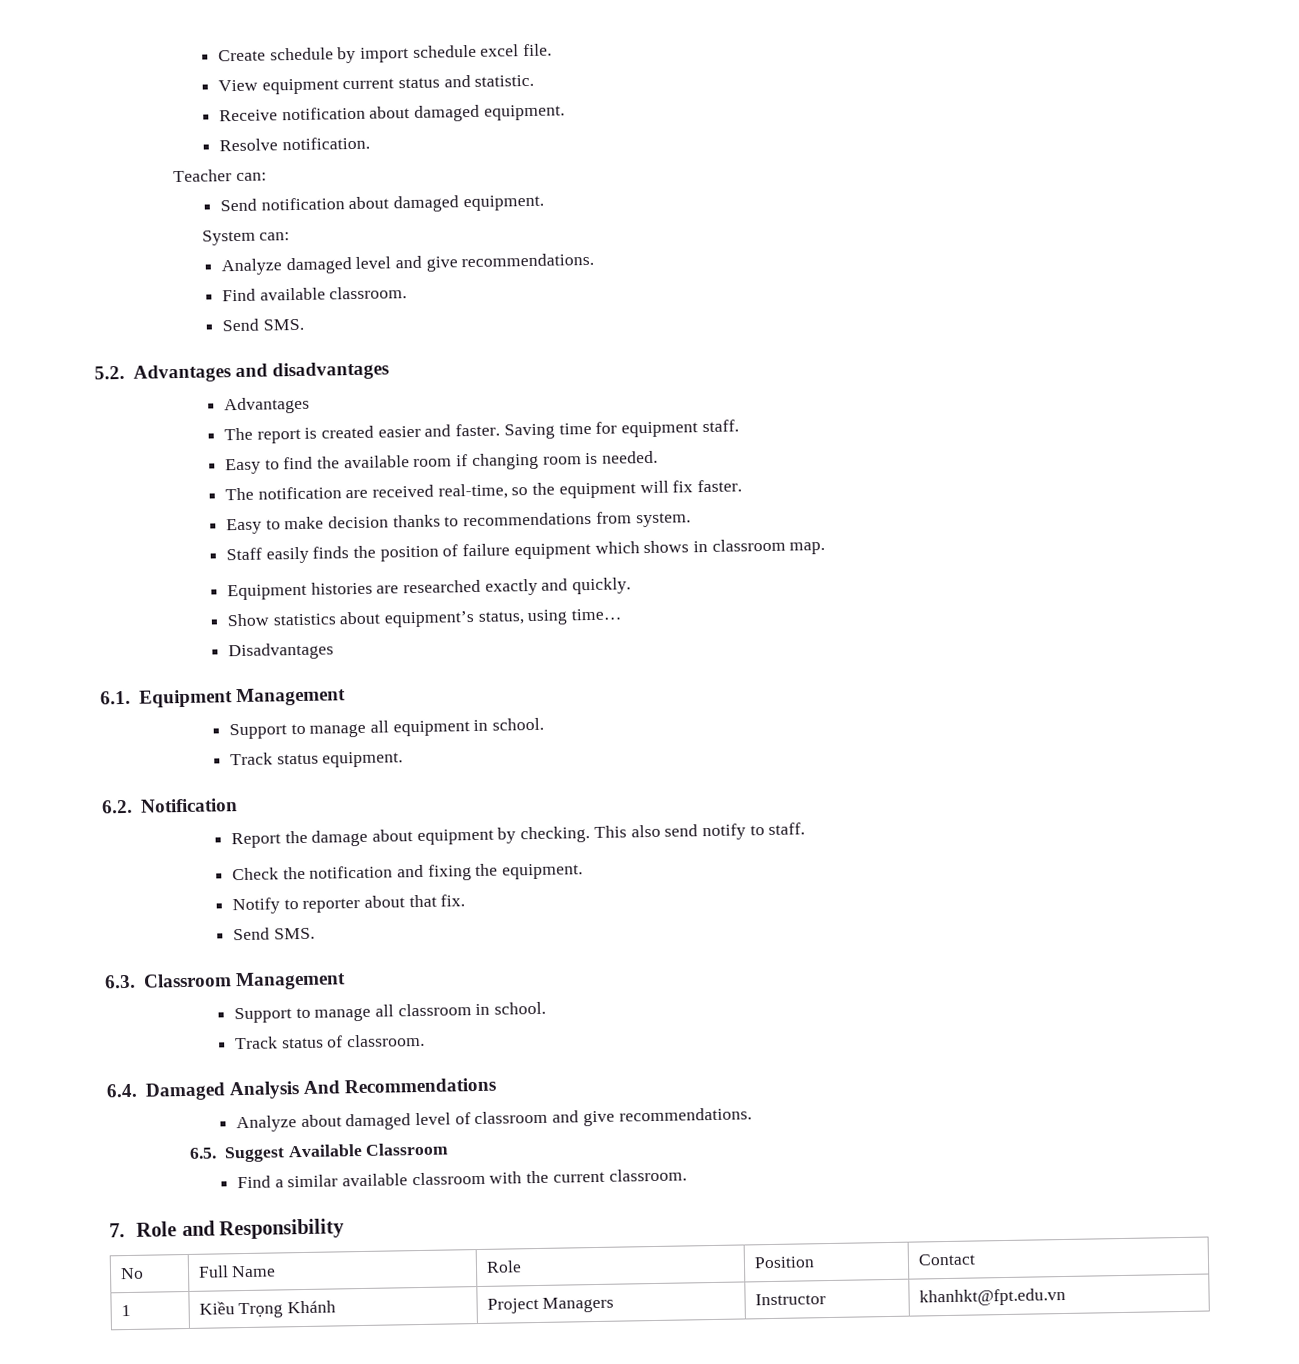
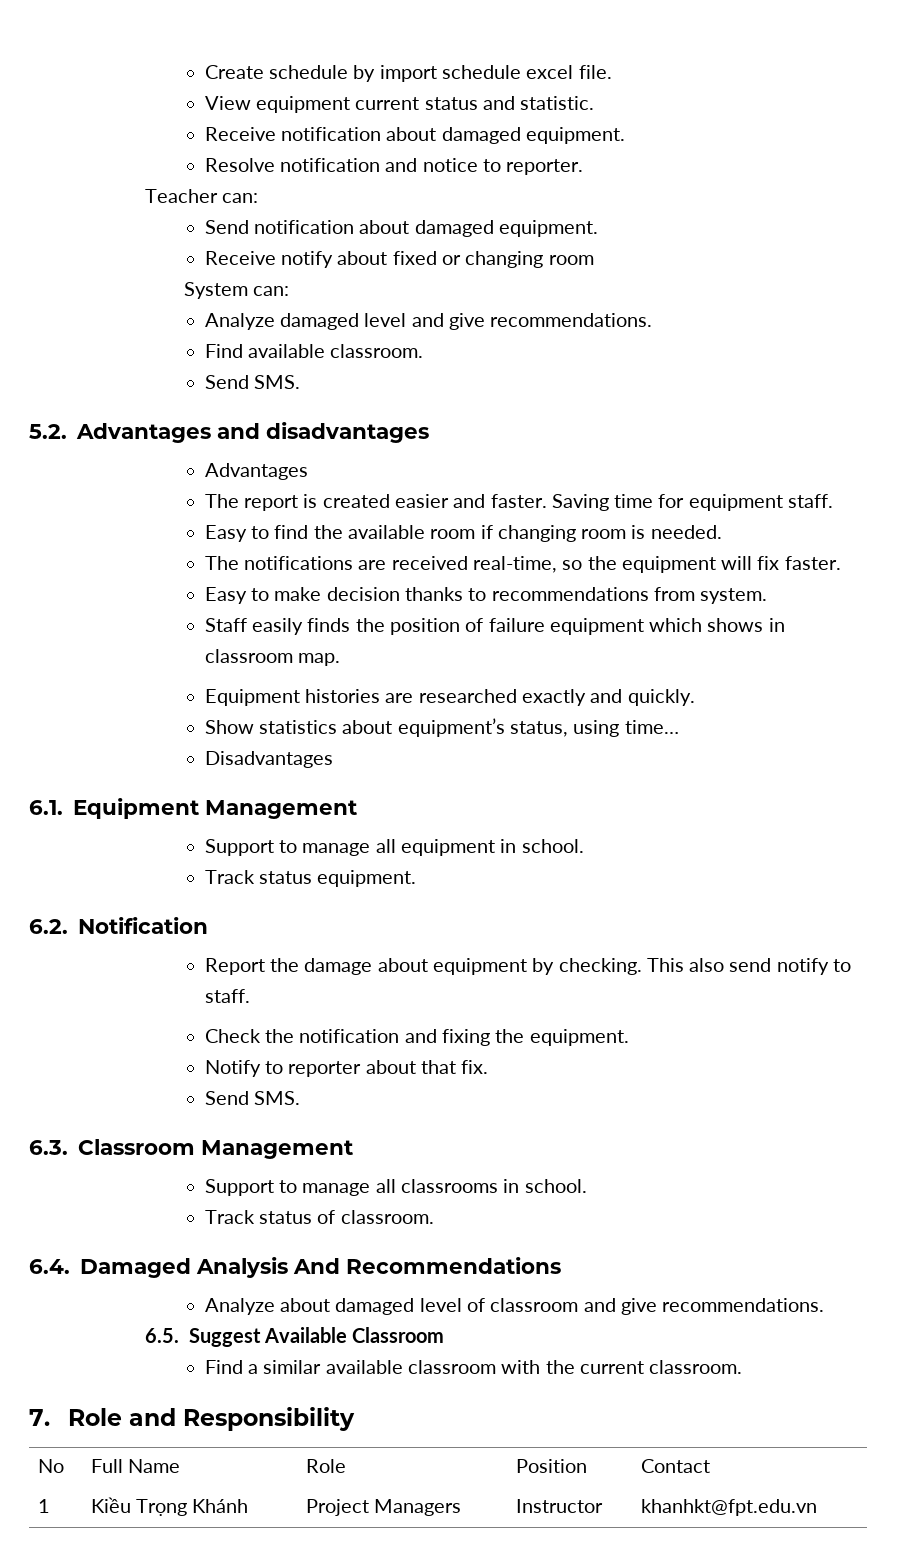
[281,136,370,151] notification. -> [280,158,584,175] notification and notice to reporter.
(544, 203) none -> [204,251,594,268] // Receive notify about fixed or changing room
[257,486,342,500] notification -> [244,556,354,570] notifications
[397,1003,472,1017] classroom -> [401,1179,499,1193] classrooms

